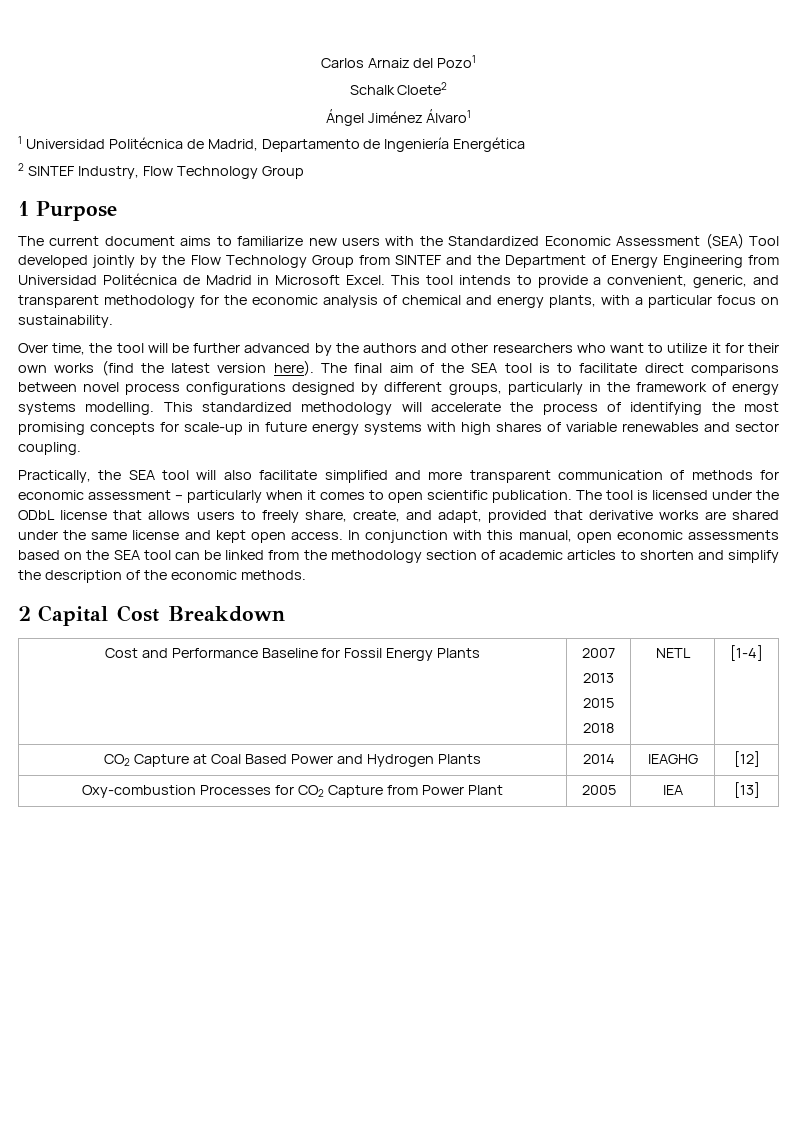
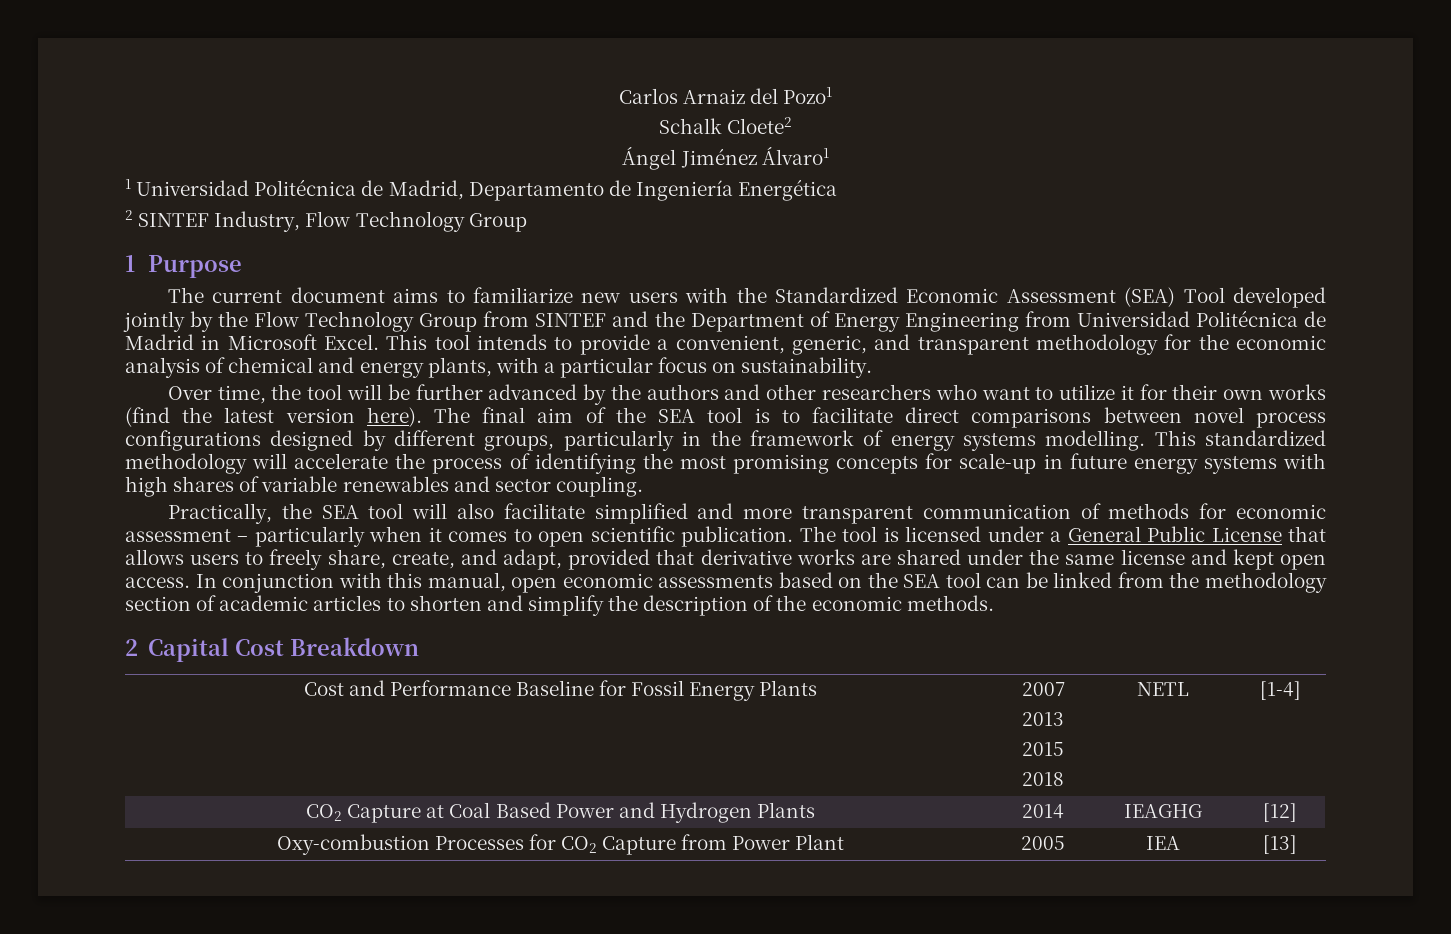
[756,490,779,500] [18,510,108,520] the ODbL license -> [1050,526,1282,542] a General Public License

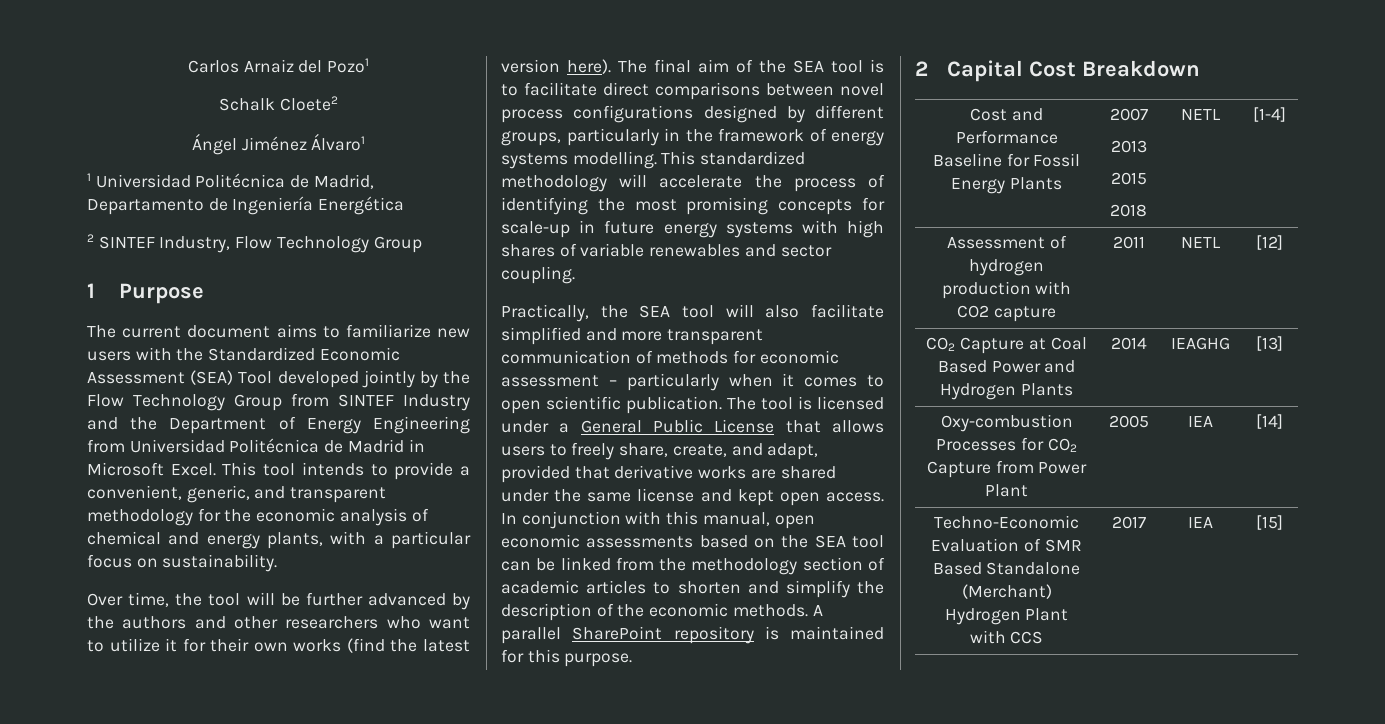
(607, 320) none -> [403,394,470,411] Industry
(994, 603) none -> [812,605,823,616] [501,626,884,644] [501,649,633,667] A parallel SharePoint repository is maintained for this purpose.
(1301, 690) none -> [947,235,1067,249] [969,259,1044,276] [941,281,1072,299] [957,305,1056,322] [1112,236,1145,249] [1181,237,1221,248] [1256,235,1283,250] // Assessment of hydrogen production with CO2 capture | 2011 | NETL | [12]
[1263,803,1297,822] [12] -> [1256,336,1283,351] [13]
[1263,835,1297,854] [13] -> [1256,414,1283,429] [934,515,1079,529] [931,538,1082,552] [932,562,1081,575] [961,584,1052,599] [944,608,1069,625] [969,630,1044,644] [1111,516,1146,529] [1188,517,1213,528] [1256,515,1283,530] [14] // Techno-Economic Evaluation of SMR Based Standalone (Merchant) Hydrogen Plant with CCS | 2017 | IEA | [15]

